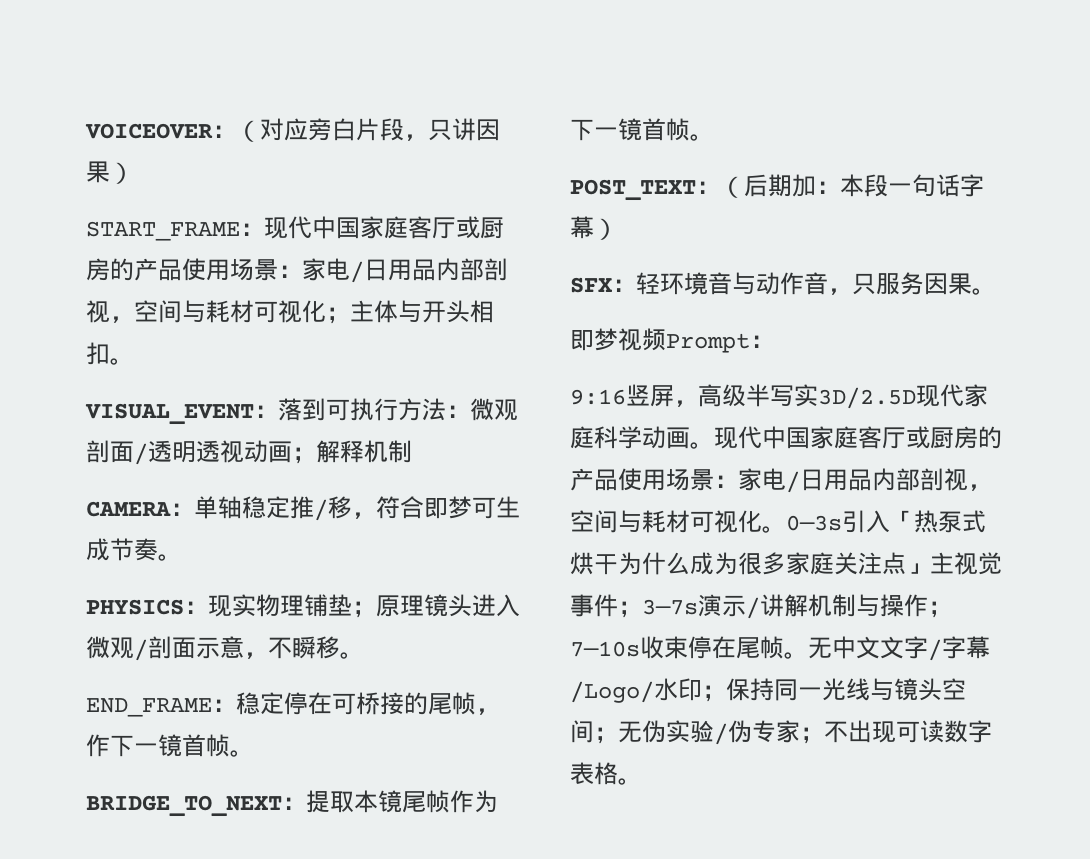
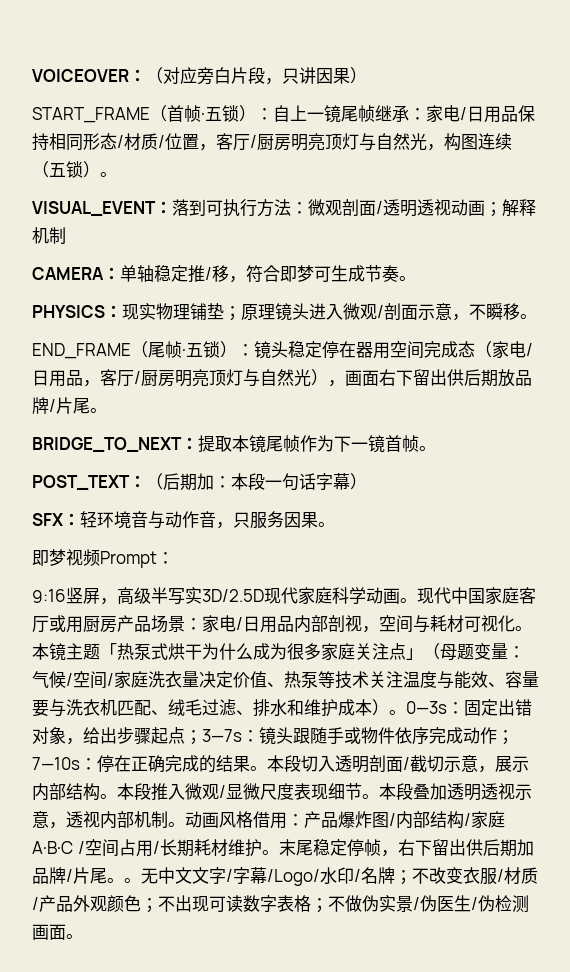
[240,216,504,239] [86,258,508,283] [86,300,494,324] [86,342,110,365] ：现代中国家庭客厅或厨房的产品使用场景：家电/日用品内部剖视，空间与耗材可视化；主体与开头相扣 -> [150,105,535,123] [32,133,512,151] [32,161,100,178] （首帧·五锁）：自上一镜尾帧继承：家电/日用品保持相同形态/材质/位置，客厅/厨房明亮顶灯与自然光，构图连续（五锁）
[212,692,500,715] [86,734,230,757] ：稳定停在可桥接的尾帧，作下一镜首帧 -> [131,341,533,359] [32,369,532,387] [32,397,90,414] （尾帧·五锁）：镜头稳定停在器用空间完成态（家电/日用品，客厅/厨房明亮顶灯与自然光），画面右下留出供后期放品牌/片尾
[930,426,1002,449] [570,468,666,491] 厨房的产品使用 -> [66,615,151,633] 用厨房产品
[786,510,890,533] 0—3s引入 -> [32,643,100,661] 本镜主题
[930,552,1002,575] [570,594,952,619] [570,636,784,659] 主视觉事件；3—7s演示/讲解机制与操作；7—10s收束停在尾帧 -> [423,643,525,661] [32,671,539,689] [32,699,532,717] [32,727,514,745] [32,755,529,773] [32,783,532,801] [32,811,505,829] [32,839,534,857] [32,867,124,884] （母题变量：气候/空间/家庭洗衣量决定价值、热泵等技术关注温度与能效、容量要与洗衣机匹配、绒毛过滤、排水和维护成本）。0—3s：固定出错对象，给出步骤起点；3—7s：镜头跟随手或物件依序完成动作；7—10s：停在正确完成的结果。本段切入透明剖面/截切示意，展示内部结构。本段推入微观/显微尺度表现细节。本段叠加透明透视示意，透视内部机制。动画风格借用：产品爆炸图/内部结构/家庭A·B·C /空间占用/长期耗材维护。末尾稳定停帧，右下留出供后期加品牌/片尾。
[702,678,966,702] [570,720,800,745] ；保持同一光线与镜头空间；无伪实验/伪专家 -> [354,867,538,885] [32,895,141,912] /名牌；不改变衣服/材质/产品外观颜色
(618, 773) none -> [311,895,529,913] [32,924,66,940] ；不做伪实景/伪医生/伪检测画面

